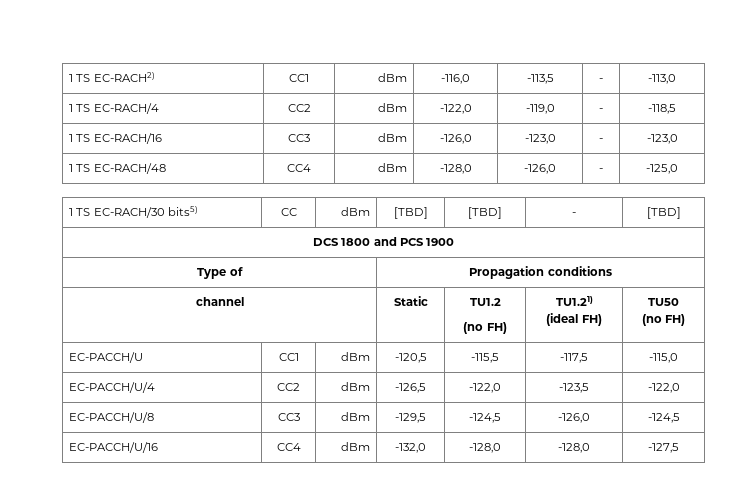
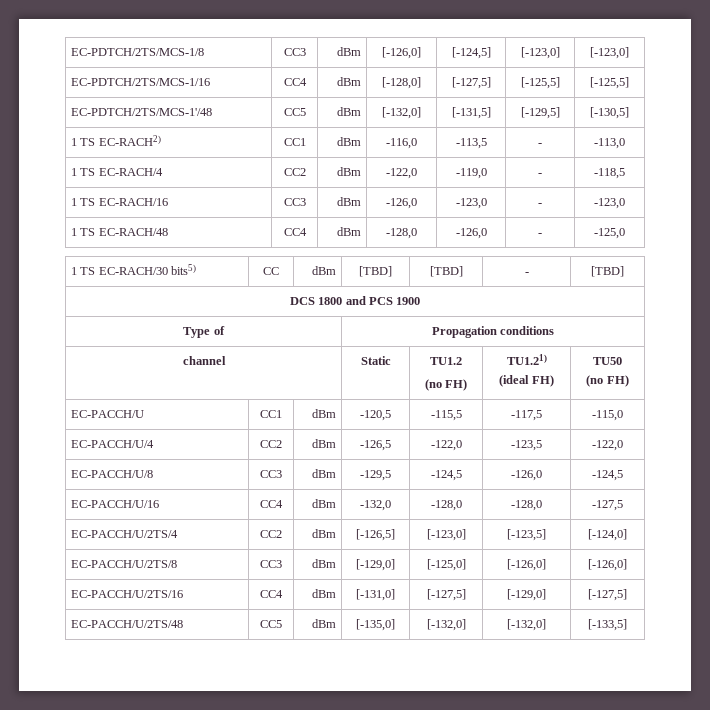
(69, 78) none -> [70,48,204,56] [283,48,306,56] [337,47,362,56] [382,47,421,59] [451,47,491,59] [520,47,560,59] [590,47,629,59] [70,78,210,86] [283,78,307,86] [337,77,362,86] [382,77,421,89] [451,77,491,89] [520,77,560,89] [590,77,629,89] [70,108,212,116] [283,108,306,116] [337,107,362,116] [382,107,421,119] [451,107,491,119] [520,107,560,119] [590,107,629,119] EC-PDTCH/2TS/MCS-1/8 | CC3 | dBm | [-126,0] | [-124,5] | [-123,0] | [-123,0] // EC-PDTCH/2TS/MCS-1/16 | CC4 | dBm | [-128,0] | [-127,5] | [-125,5] | [-125,5] // EC-PDTCH/2TS/MCS-1'/48 | CC5 | dBm | [-132,0] | [-131,5] | [-129,5] | [-130,5] //
(679, 448) none -> [70,530,178,538] [260,530,282,538] [312,529,337,538] [356,529,395,541] [426,529,466,541] [507,529,546,541] [588,529,627,541] [70,560,177,568] [260,560,282,568] [312,559,337,568] [356,559,395,571] [426,559,466,571] [507,559,546,571] [588,559,627,571] [70,590,183,598] [260,590,283,598] [312,589,337,598] [356,589,395,601] [426,589,466,601] [507,589,546,601] [588,589,627,601] [70,620,183,628] [260,620,282,628] [312,619,337,628] [356,619,395,631] [426,619,466,631] [507,619,546,631] [588,619,627,631] // EC-PACCH/U/2TS/4 | CC2 | dBm | [-126,5] | [-123,0] | [-123,5] | [-124,0] // EC-PACCH/U/2TS/8 | CC3 | dBm | [-129,0] | [-125,0] | [-126,0] | [-126,0] // EC-PACCH/U/2TS/16 | CC4 | dBm | [-131,0] | [-127,5] | [-129,0] | [-127,5] // EC-PACCH/U/2TS/48 | CC5 | dBm | [-135,0] | [-132,0] | [-132,0] | [-133,5]

